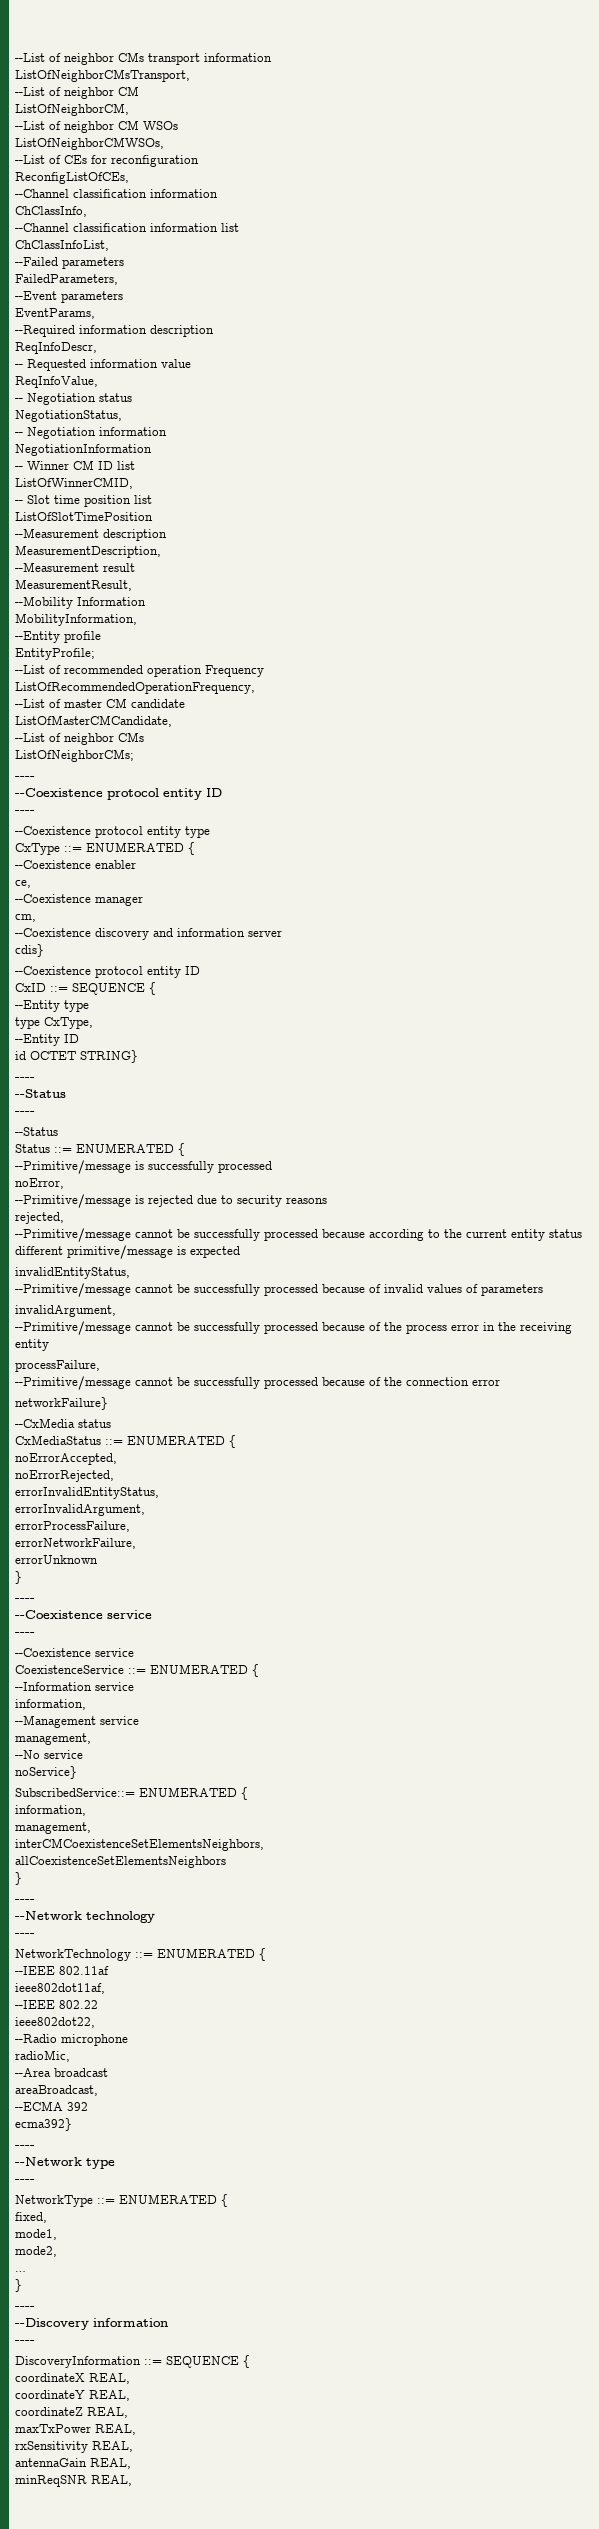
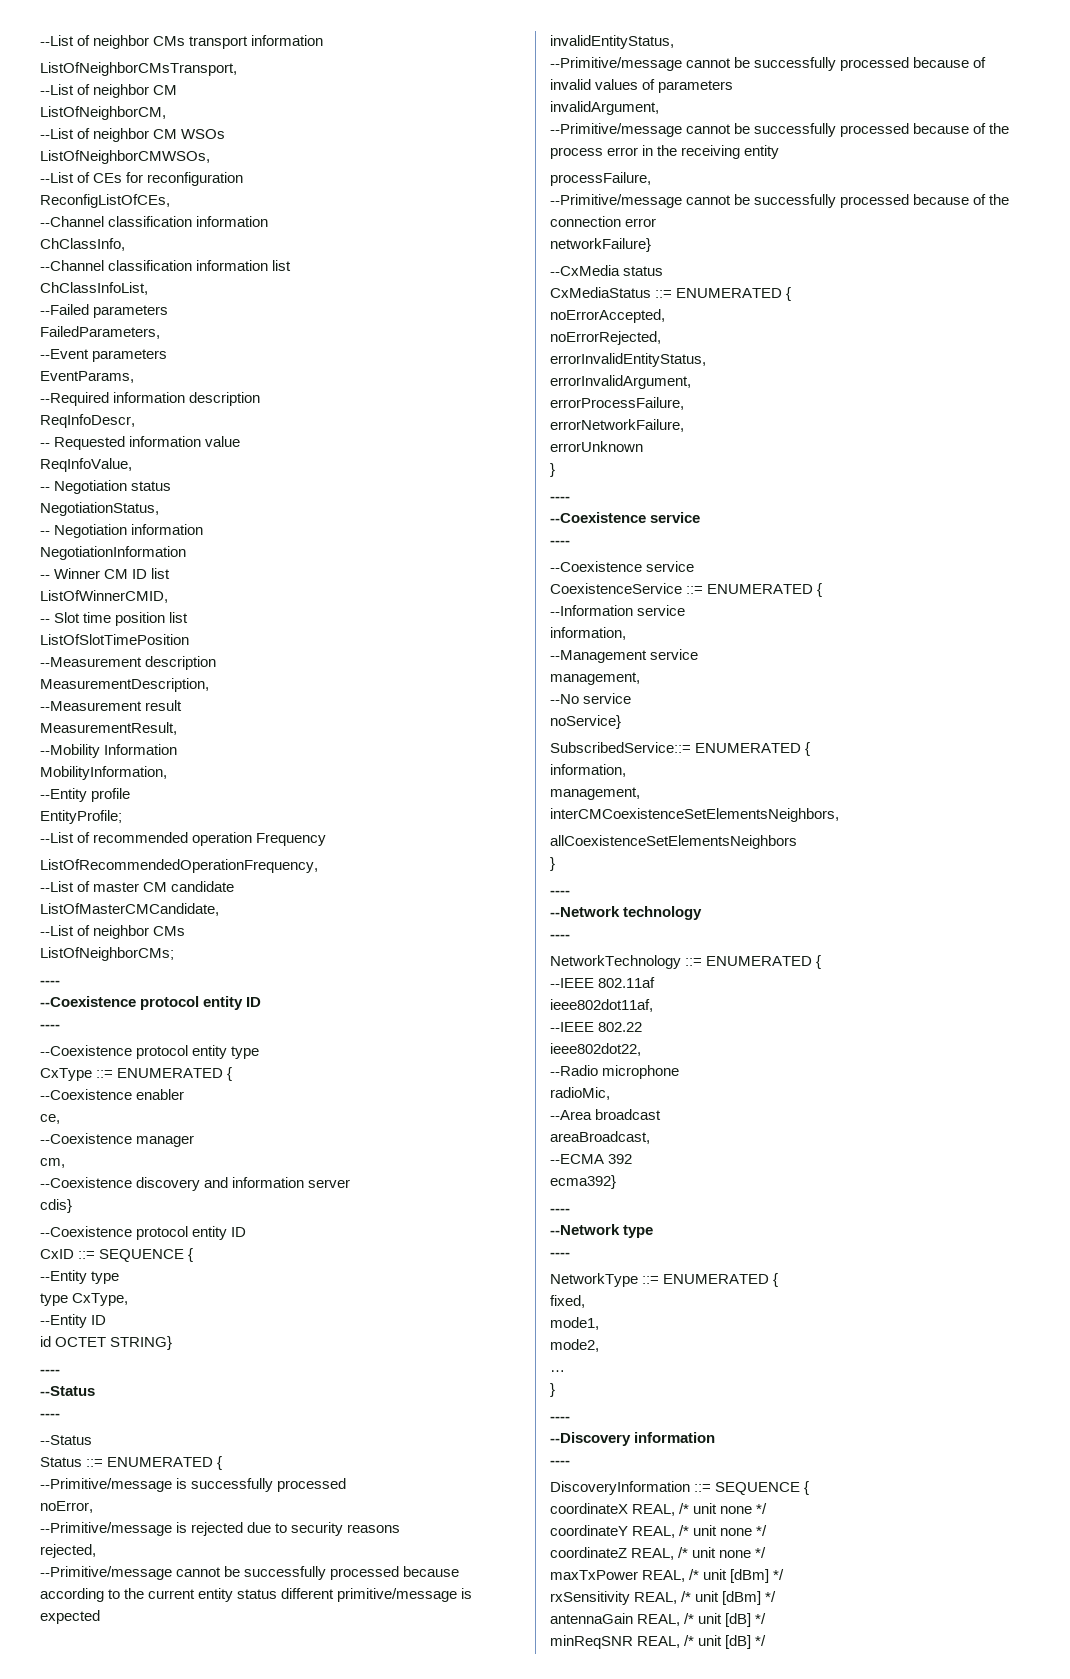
[15,2390,130,2401] [15,2407,128,2418] [15,2424,136,2435] [15,2441,133,2453] [15,2458,131,2469] [15,2475,132,2487] // coordinateY REAL, // coordinateZ REAL, // maxTxPower REAL, // rxSensitivity REAL, // antennaGain REAL, // minReqSNR REAL, -> [679,1503,768,1514] [550,1525,768,1538] [550,1547,767,1560] [550,1569,785,1583] [550,1591,777,1605] [550,1613,767,1627] [550,1635,767,1649] /* unit none */ // coordinateY REAL, /* unit none */ // coordinateZ REAL, /* unit none */ // maxTxPower REAL, /* unit [dBm] */ // rxSensitivity REAL, /* unit [dBm] */ // antennaGain REAL, /* unit [dB] */ // minReqSNR REAL, /* unit [dB] */

